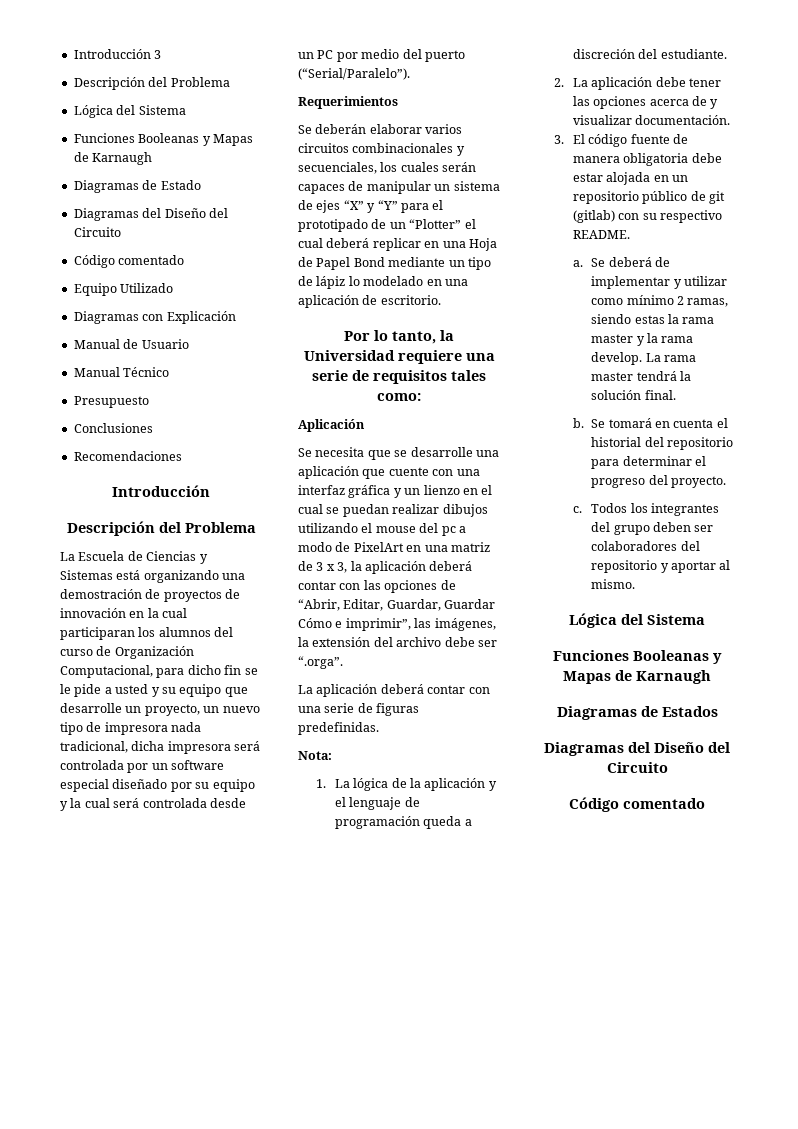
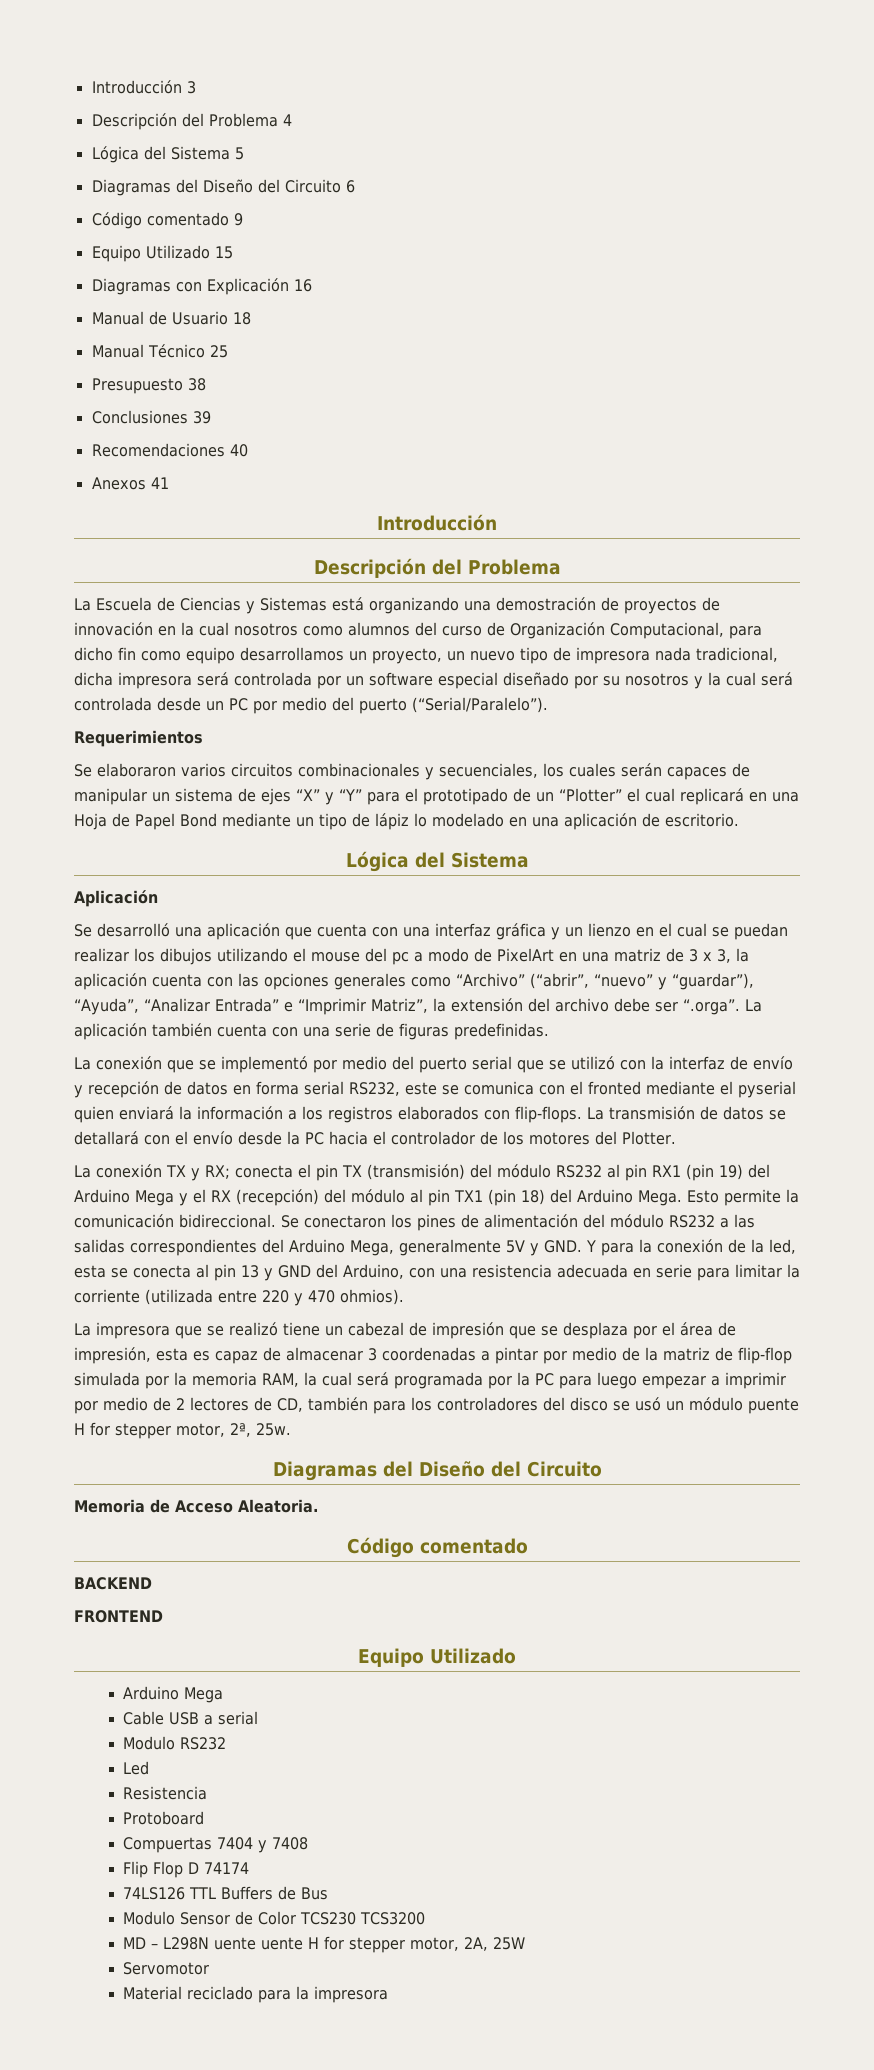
[73,105,186,118] [73,133,253,146] [73,152,153,165] [73,180,201,193] [73,208,228,221] [73,227,121,237] [73,255,185,268] [73,283,174,296] // Lógica del Sistema // Funciones Booleanas y Mapas de Karnaugh // Diagramas de Estado // Diagramas del Diseño del Circuito // Código comentado // Equipo Utilizado -> [282,114,292,126] [91,146,244,163] [91,179,355,196] [91,212,243,229] [91,245,233,262] 4 // Lógica del Sistema 5 // Diagramas del Diseño del Circuito 6 // Código comentado 9 // Equipo Utilizado 15
(236, 317) none -> [293,279,312,292] 16
(189, 344) none -> [232,312,251,325] 18
(170, 372) none -> [209,345,228,358] 25
(149, 402) none -> [187,378,206,391] 38
(153, 428) none -> [192,411,211,424] 39
(182, 456) none -> [229,444,248,457] [91,477,169,490] 40 // Anexos 41
[60,627,156,640] participaran los -> [234,623,343,636] nosotros como
[244,668,258,675] [60,684,248,697] [60,703,122,713] se le pide a usted y su equipo que desarrolle -> [141,647,344,664] como equipo desarrollamos
[212,779,255,792] equipo -> [625,673,689,686] nosotros
[315,124,422,134] deberán elaborar -> [97,763,176,777] elaboraron
[326,238,421,251] deberá replicar -> [679,788,744,805] replicará
[344,330,454,344] [303,350,495,364] [312,370,486,384] [377,393,421,401] [298,419,365,432] [298,447,473,460] Por lo tanto, la Universidad requiere una serie de requisitos tales como: // Aplicación // Se necesita que se desarrolle -> [345,851,529,872] [74,890,158,907] [74,923,170,937] Lógica del Sistema // Aplicación // Se desarrolló
[388,467,429,476] cuente -> [317,924,367,937] cuenta
(440, 509) none -> [134,948,155,962] los
[429,561,473,571] [298,581,336,590] deberá contar -> [152,974,202,987] cuenta
[440,580,456,590] [298,599,496,611] [298,618,496,631] de “Abrir, Editar, Guardar, Guardar Cómo e imprimir”, las imágenes, -> [334,973,754,990] [74,998,428,1015] generales como “Archivo” (“abrir”, “nuevo” y “guardar”), “Ayuda”, “Analizar Entrada” e “Imprimir Matriz”,
[298,684,466,697] // La aplicación deberá contar -> [744,999,762,1012] [74,1023,267,1040] La aplicación también cuenta
[298,751,332,760] [316,778,497,791] [334,797,420,810] [334,816,472,829] [572,49,727,59] [554,77,722,90] [572,96,719,109] [572,115,731,125] [554,134,689,147] [572,153,722,166] [572,172,689,185] [572,191,726,204] [572,210,723,223] [572,230,630,239] [572,257,671,267] [591,276,728,289] [591,295,729,307] [591,314,715,324] [591,333,694,346] [591,352,697,365] [591,371,692,381] [591,390,676,400] [572,418,728,428] [591,437,734,450] [591,456,707,469] [591,475,727,488] [572,503,720,516] [591,522,714,535] [591,541,700,551] [591,560,731,573] [591,579,636,589] [569,613,705,628] [553,650,722,664] [563,670,711,684] [556,706,718,720] [544,742,730,756] [606,762,668,773] [569,797,705,812] Nota: // 1. La lógica de la aplicación y el lenguaje de programación queda a discreción del estudiante. // 2. La aplicación debe tener las opciones acerca de y visualizar documentación. // 3. El código fuente de manera obligatoria debe estar alojada en un repositorio público de git (gitlab) con su respectivo README. // a. Se deberá de implementar y utilizar como mínimo 2 ramas, siendo estas la rama master y la rama develop. La rama master tendrá la solución final. // b. Se tomará en cuenta el historial del repositorio para determinar el progreso del proyecto. // c. Todos los integrantes del grupo deben ser colaboradores del repositorio y aportar al mismo. // Lógica del Sistema // Funciones Booleanas y Mapas de Karnaugh // Diagramas de Estados // Diagramas del Diseño del Circuito // Código comentado -> [74,1056,793,1073] [74,1081,796,1098] [74,1106,786,1123] [74,1131,676,1145] [74,1164,770,1181] [74,1189,799,1206] [74,1214,755,1231] [74,1239,796,1256] [74,1264,800,1281] [74,1289,404,1306] [74,1322,736,1339] [74,1347,792,1364] [74,1372,786,1389] [74,1397,799,1414] [74,1422,291,1439] [272,1461,602,1481] [74,1499,318,1513] [346,1537,528,1558] [74,1577,152,1590] [74,1610,163,1623] [358,1648,516,1667] [123,1686,224,1703] [123,1711,259,1725] [123,1736,227,1750] [123,1761,150,1775] [123,1786,208,1800] [123,1811,205,1825] [123,1837,309,1853] [123,1861,250,1878] [123,1886,329,1900] [123,1911,426,1925] [123,1936,526,1953] [123,1962,210,1975] [123,1986,389,2003] La conexión que se implementó por medio del puerto serial que se utilizó con la interfaz de envío y recepción de datos en forma serial RS232, este se comunica con el fronted mediante el pyserial quien enviará la información a los registros elaborados con flip-flops. La transmisión de datos se detallará con el envío desde la PC hacia el controlador de los motores del Plotter. // La conexión TX y RX; conecta el pin TX (transmisión) del módulo RS232 al pin RX1 (pin 19) del Arduino Mega y el RX (recepción) del módulo al pin TX1 (pin 18) del Arduino Mega. Esto permite la comunicación bidireccional. Se conectaron los pines de alimentación del módulo RS232 a las salidas correspondientes del Arduino Mega, generalmente 5V y GND. Y para la conexión de la led, esta se conecta al pin 13 y GND del Arduino, con una resistencia adecuada en serie para limitar la corriente (utilizada entre 220 y 470 ohmios). // La impresora que se realizó tiene un cabezal de impresión que se desplaza por el área de impresión, esta es capaz de almacenar 3 coordenadas a pintar por medio de la matriz de flip-flop simulada por la memoria RAM, la cual será programada por la PC para luego empezar a imprimir por medio de 2 lectores de CD, también para los controladores del disco se usó un módulo puente H for stepper motor, 2ª, 25w. // Diagramas del Diseño del Circuito // Memoria de Acceso Aleatoria. // Código comentado // BACKEND // FRONTEND // Equipo Utilizado // Arduino Mega // Cable USB a serial // Modulo RS232 // Led // Resistencia // Protoboard // Compuertas 7404 y 7408 // Flip Flop D 74174 // 74LS126 TTL Buffers de Bus // Modulo Sensor de Color TCS230 TCS3200 // MD – L298N uente uente H for stepper motor, 2A, 25W // Servomotor // Material reciclado para la impresora

